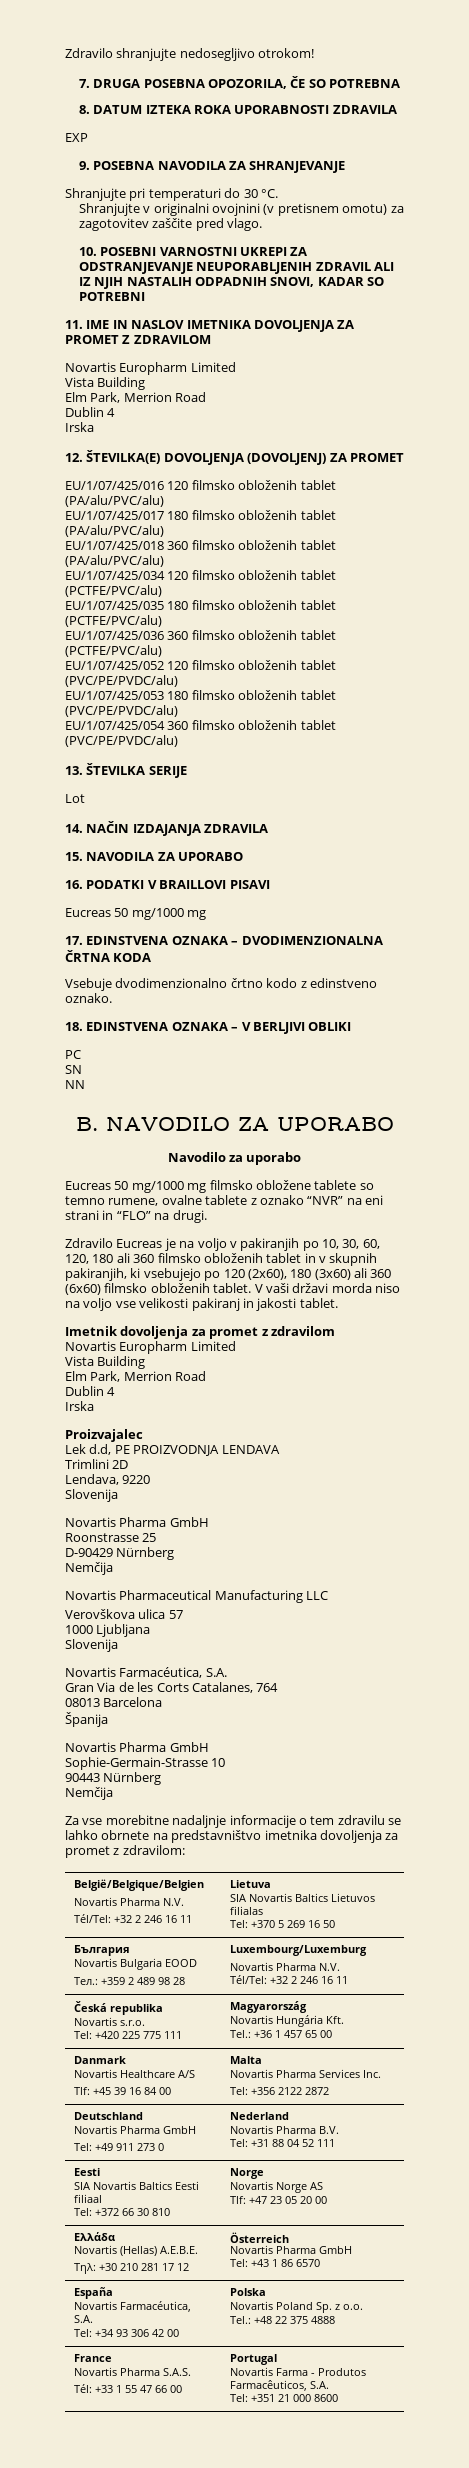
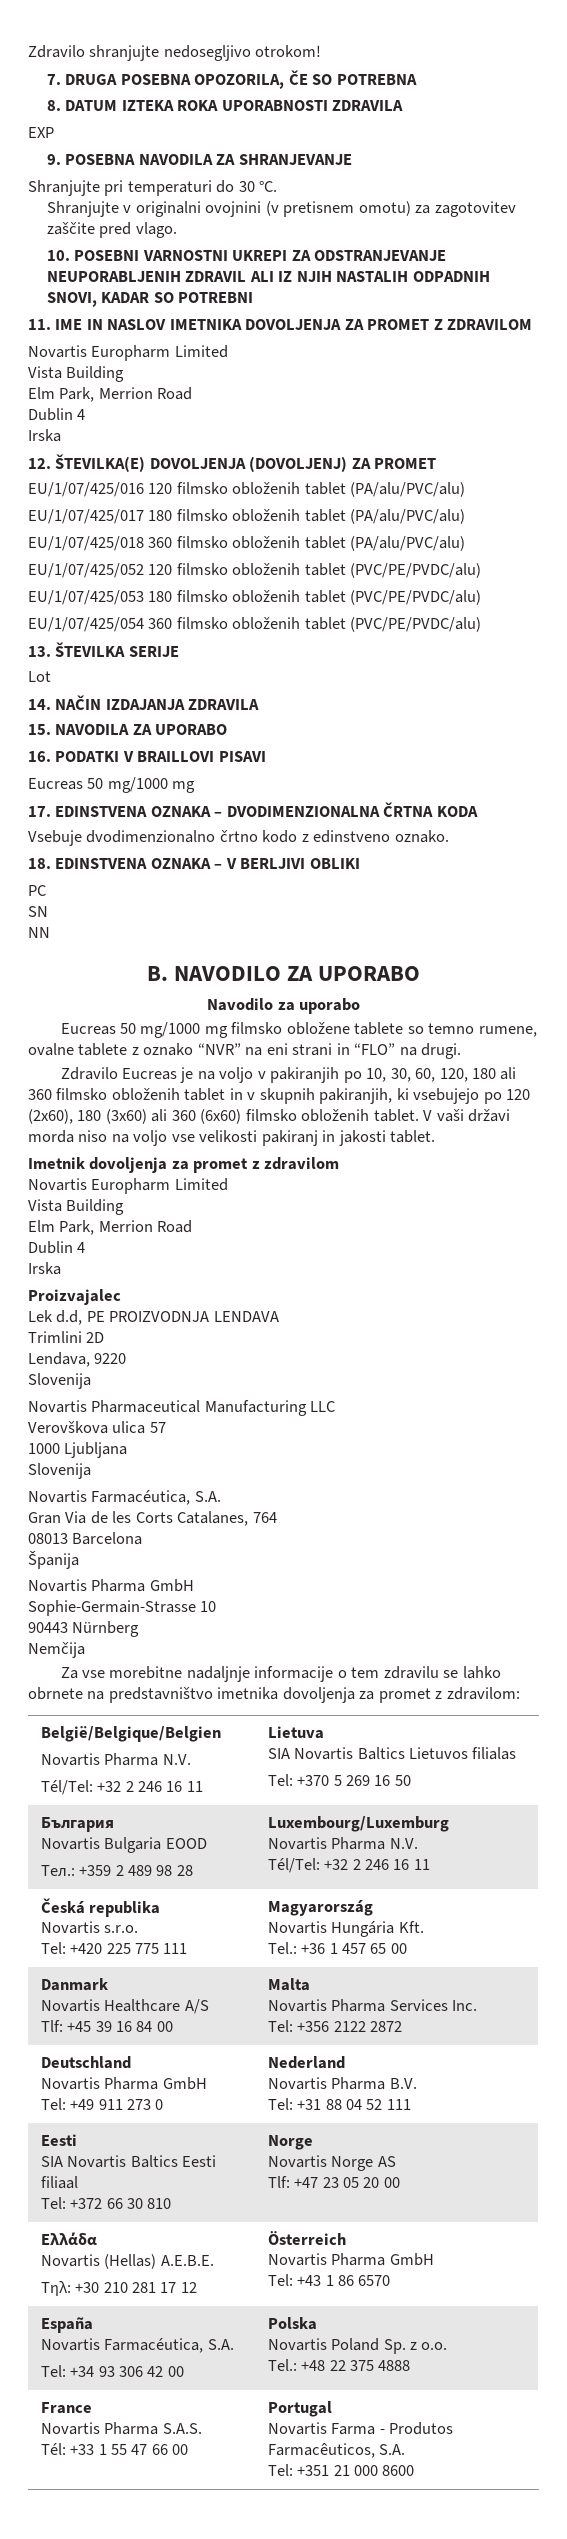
[65,570,336,580] [65,585,162,597] [65,600,336,610] [65,615,162,627] [65,630,336,640] [65,645,162,657] // EU/1/07/425/034 120 filmsko obloženih tablet (PCTFE/PVC/alu) // EU/1/07/425/035 180 filmsko obloženih tablet (PCTFE/PVC/alu) // EU/1/07/425/036 360 filmsko obloženih tablet (PCTFE/PVC/alu) -> (466, 543) none
[65,1517,209,1527] [65,1533,157,1542] [65,1547,175,1560] [65,1562,113,1575] // Novartis Pharma GmbH // Roonstrasse 25 // D-90429 Nürnberg // Nemčija -> (91, 1381) none

